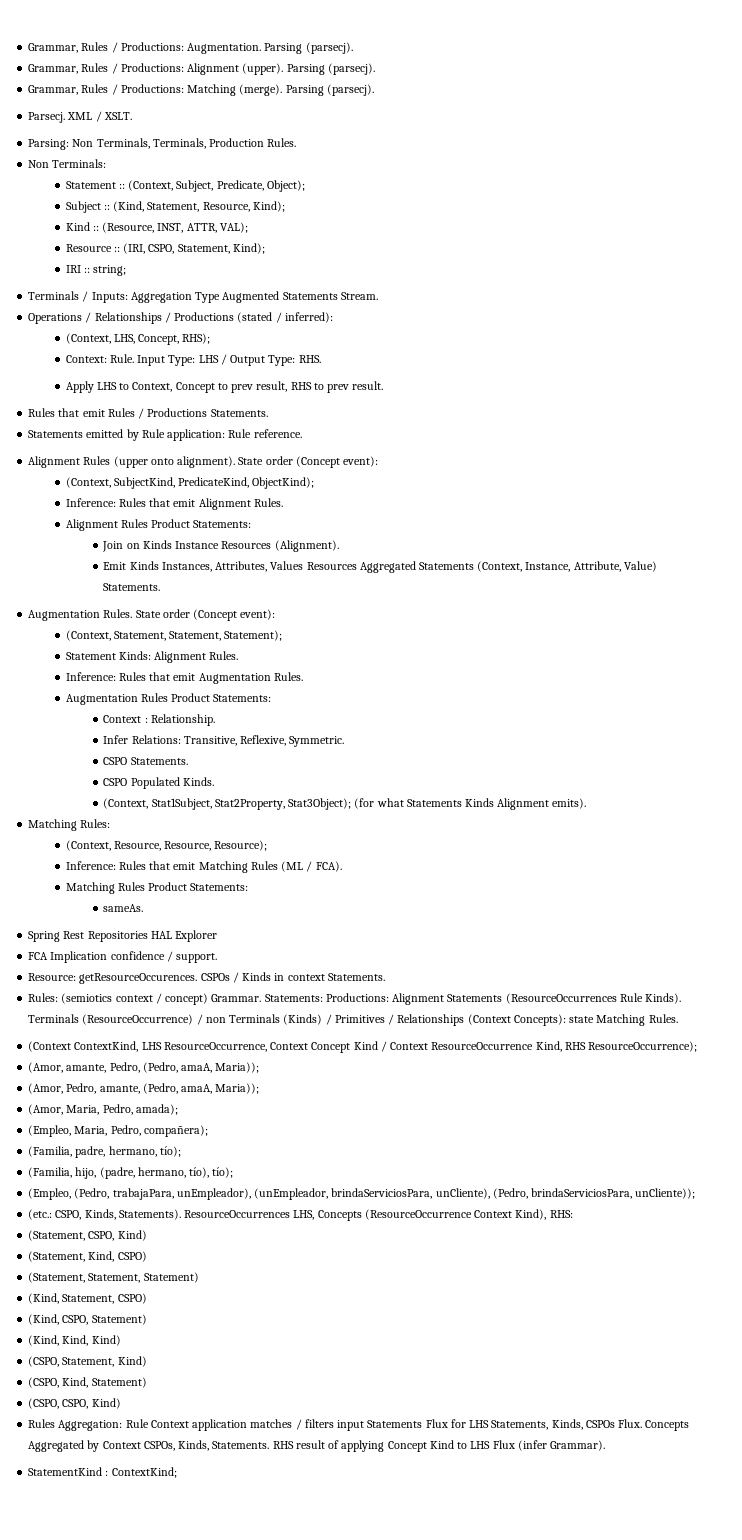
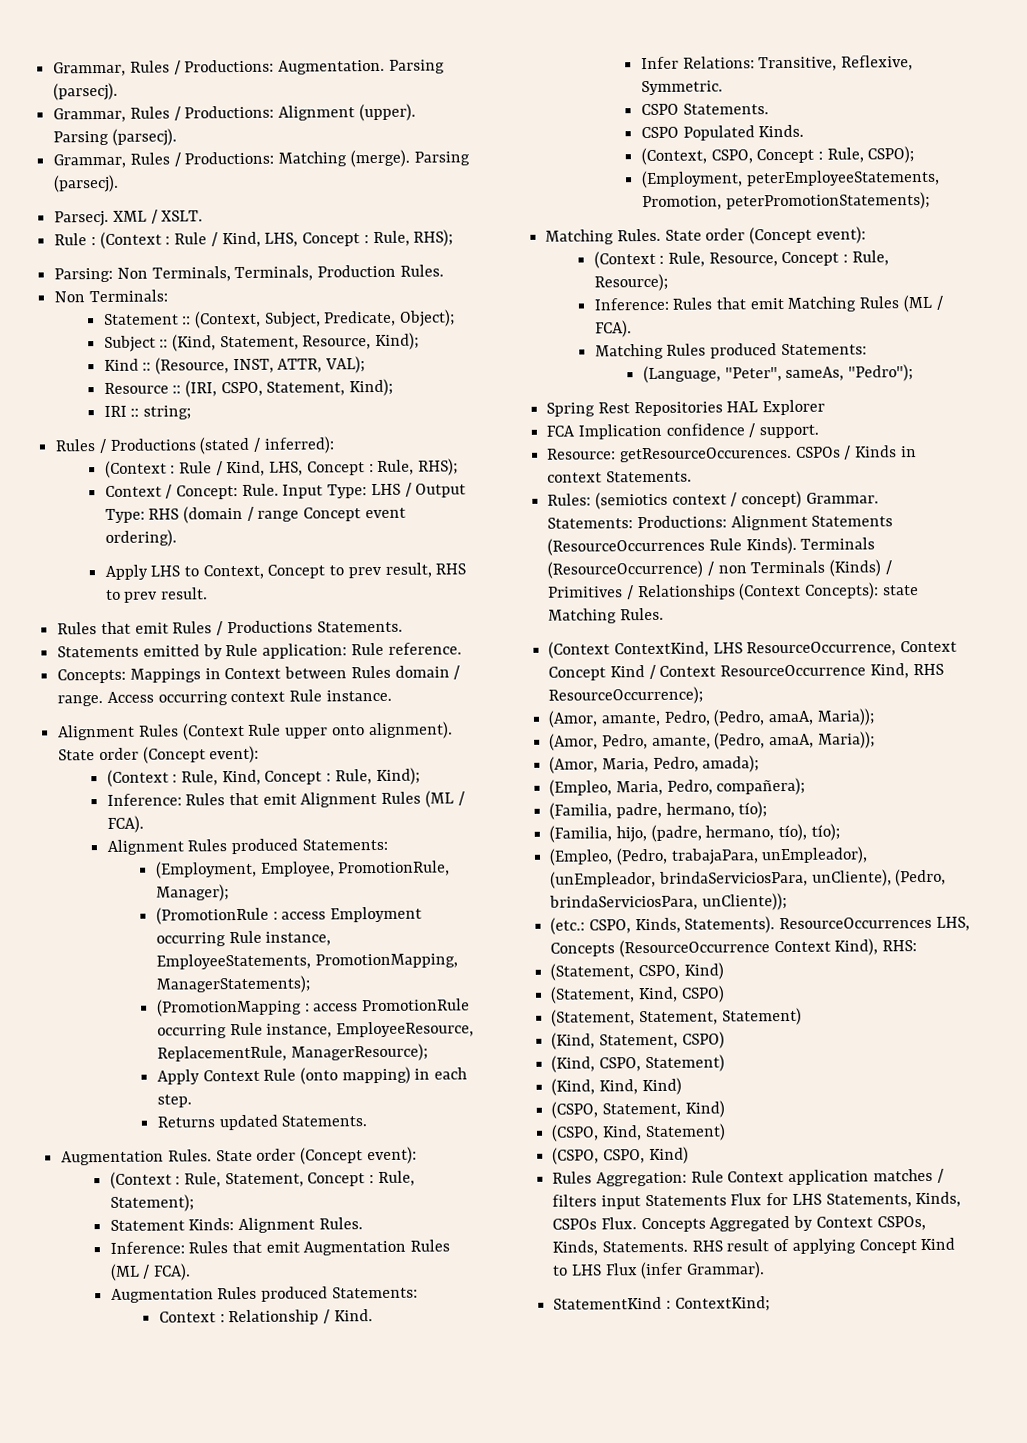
(132, 116) none -> [54,229,454,250] // Rule : (Context : Rule / Kind, LHS, Concept : Rule, RHS);
[28,291,378,303] [28,312,162,324] Terminals / Inputs: Aggregation Type Augmented Statements Stream. // Operations / Relationships -> [55,439,97,452] Rules
[65,333,211,345] [65,355,107,363] (Context, LHS, Concept, RHS); // Context: -> [104,458,459,478] [104,484,238,500] (Context : Rule / Kind, LHS, Concept : Rule, RHS); // Context / Concept:
[298,355,321,363] RHS. -> [148,505,406,524] [104,529,177,547] RHS (domain / range Concept event ordering).
[28,456,148,468] // Alignment Rules (upper -> [57,665,461,684] [57,689,392,707] [58,722,329,741] // Concepts: Mappings in Context between Rules domain / range. Access occurring context Rule instance. // Alignment Rules (Context Rule upper
[65,477,315,489] (Context, SubjectKind, PredicateKind, ObjectKind); -> [106,767,420,787] (Context : Rule, Kind, Concept : Rule, Kind);
[253,498,283,507] [65,519,252,531] [102,540,339,552] [103,561,657,573] Rules. // Alignment Rules Product Statements: // Join on Kinds Instance Resources (Alignment). // Emit Kinds Instances, Attributes, Values Resources Aggregated Statements (Context, Instance, Attribute, Value) -> [381,790,465,808] [106,815,144,833] [106,838,388,855] [155,860,451,879] [155,884,229,902] [155,906,422,925] [155,930,332,947] [155,953,458,970] [155,975,310,994] [156,998,470,1017] [156,1021,474,1039] [156,1043,428,1062] [156,1066,468,1085] [156,1094,192,1108] [156,1114,278,1131] Rules (ML / FCA). // Alignment Rules produced Statements: // (Employment, Employee, PromotionRule, Manager); // (PromotionRule : access Employment occurring Rule instance, EmployeeStatements, PromotionMapping, ManagerStatements); // (PromotionMapping : access PromotionRule occurring Rule instance, EmployeeResource, ReplacementRule, ManagerResource); // Apply Context Rule (onto mapping) in each step. // Returns updated
[65,630,222,641] (Context, Statement, Statement, -> [109,1170,415,1189] (Context : Rule, Statement, Concept : Rule,
[273,672,303,681] [65,693,211,705] Rules. // Augmentation Rules Product -> [410,1239,451,1252] [109,1263,191,1281] [110,1286,328,1303] Rules (ML / FCA). // Augmentation Rules produced
[150,714,215,726] Relationship. -> [228,1309,373,1326] Relationship / Kind.
[151,798,587,810] [28,819,111,831] [65,840,212,851] Stat1Subject, Stat2Property, Stat3Object); (for what Statements Kinds Alignment emits). // Matching Rules: // (Context, Resource, Resource, -> [710,146,915,164] [640,169,940,189] [641,191,930,211] [545,226,866,245] [593,250,889,269] CSPO, Concept : Rule, CSPO); // (Employment, peterEmployeeStatements, Promotion, peterPromotionStatements); // Matching Rules. State order (Concept event): // (Context : Rule, Resource, Concept : Rule,
[148,882,249,891] [103,904,144,912] Product Statements: // sameAs. -> [709,343,867,359] [642,364,913,384] produced Statements: // (Language, "Peter", sameAs, "Pedro");

